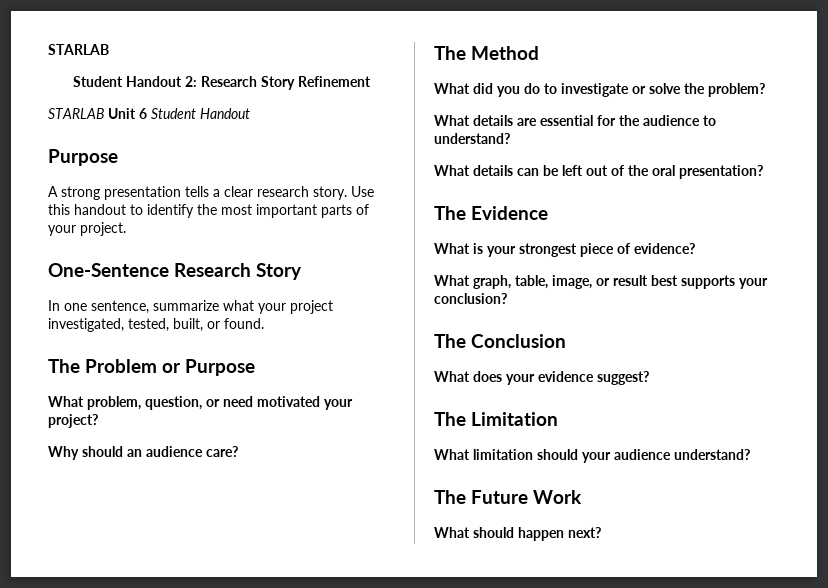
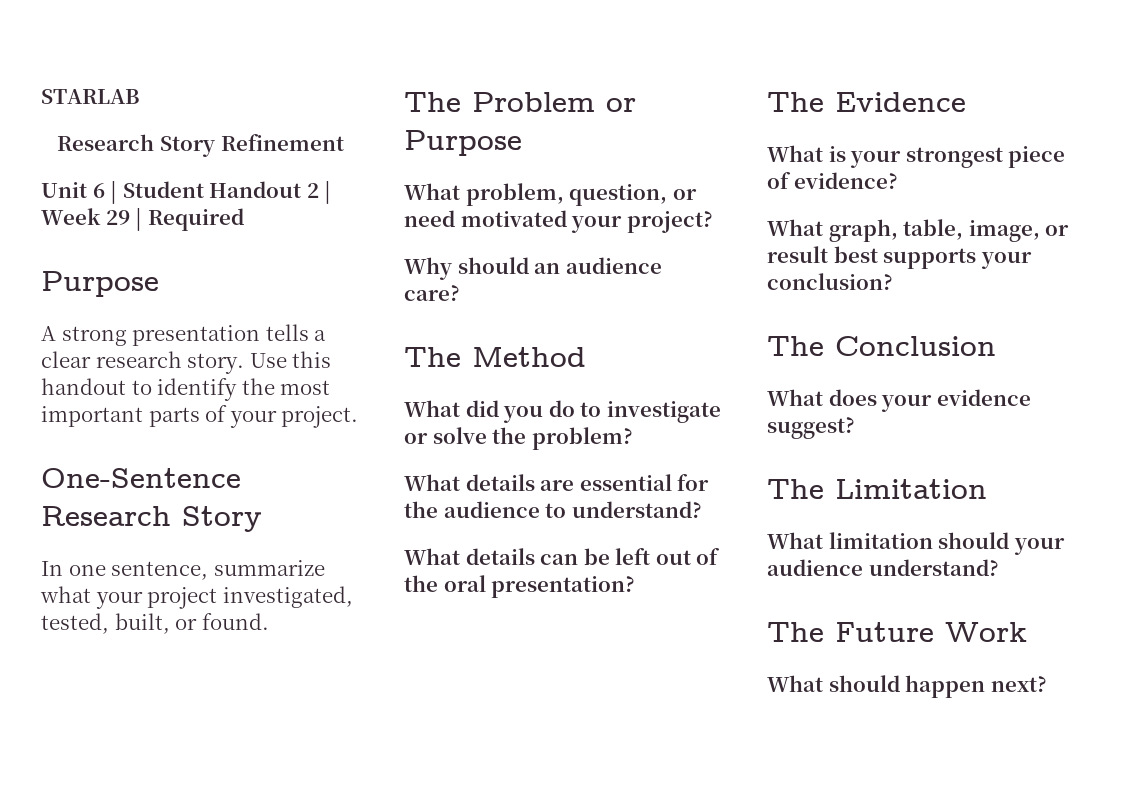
[72,76,197,87] Student Handout 2: -> (140, 96) none
[48,108,104,119] STARLAB -> (344, 142) none
[151,108,250,119] Student Handout -> [110,181,332,204] [41,208,244,231] | Student Handout 2 | Week 29 | Required

